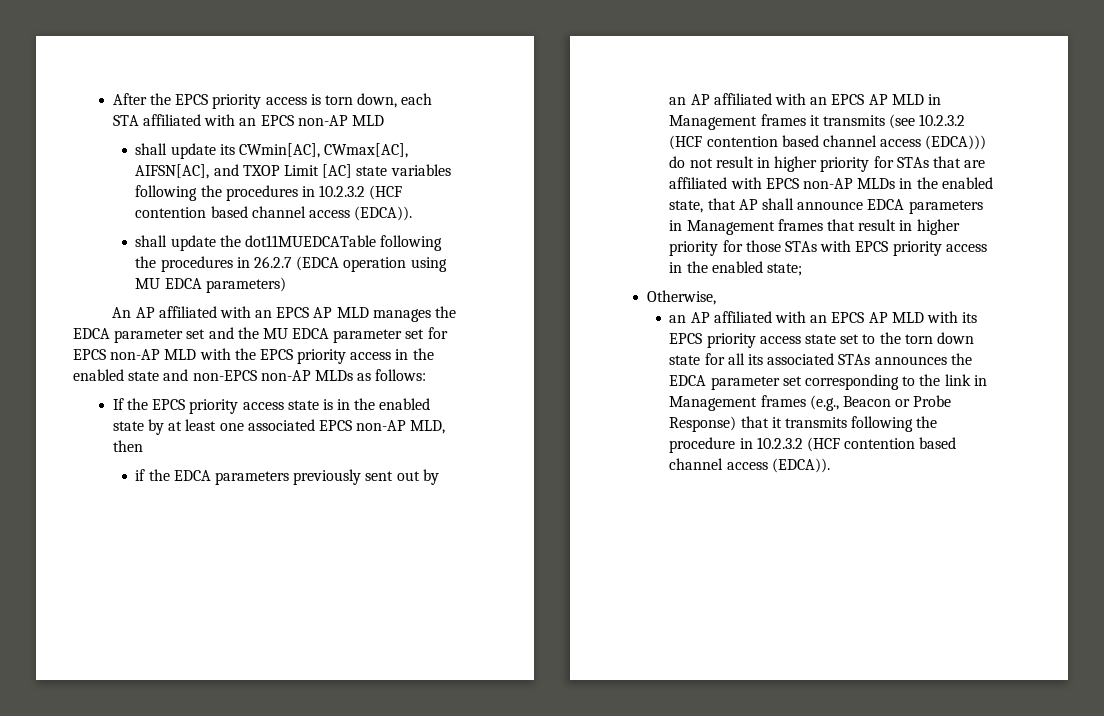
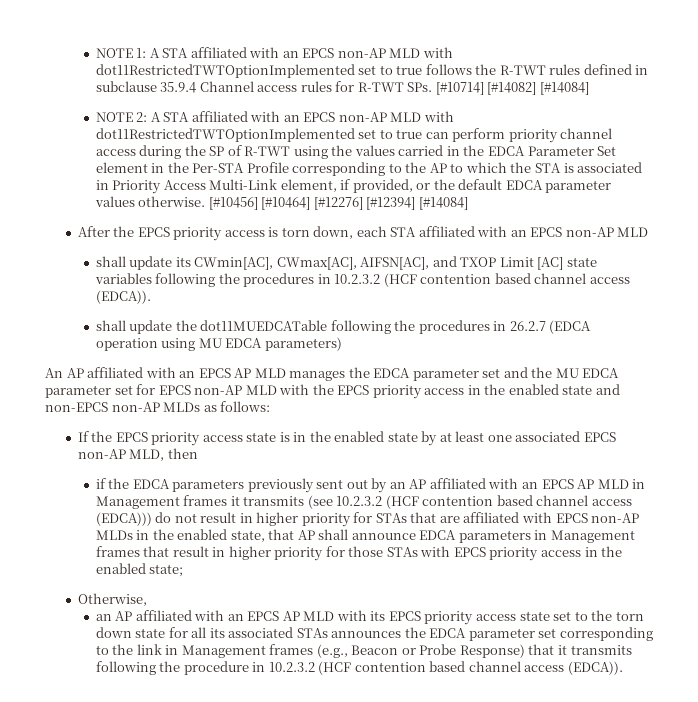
(112, 99) none -> [95,47,453,58] [95,64,649,78] [95,81,589,95] [95,111,454,122] [95,128,613,143] [95,145,617,159] [95,162,643,176] [95,179,612,194] [94,196,468,210] NOTE 1: A STA affiliated with an EPCS non-AP MLD with dot11RestrictedTWTOptionImplemented set to true follows the R-TWT rules defined in subclause 35.9.4 Channel access rules for R-TWT SPs. [#10714] [#14082] [#14084] // NOTE 2: A STA affiliated with an EPCS non-AP MLD with dot11RestrictedTWTOptionImplemented set to true can perform priority channel access during the SP of R-TWT using the values carried in the EDCA Parameter Set element in the Per-STA Profile corresponding to the AP to which the STA is associated in Priority Access Multi-Link element, if provided, or the default EDCA parameter values otherwise. [#10456] [#10464] [#12276] [#12394] [#14084] //

